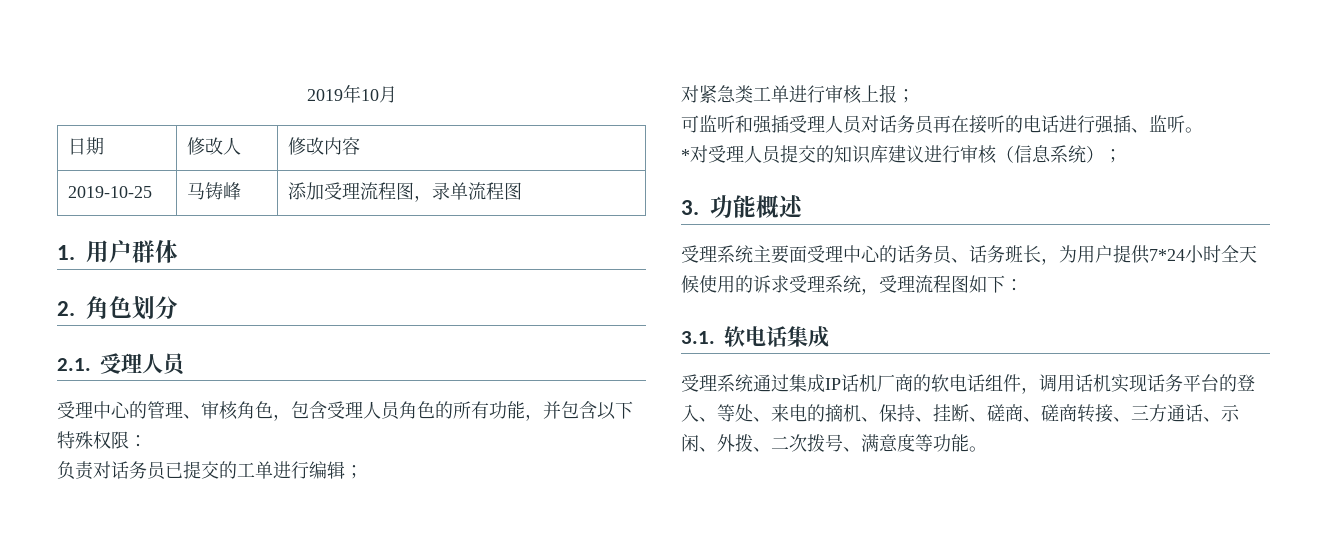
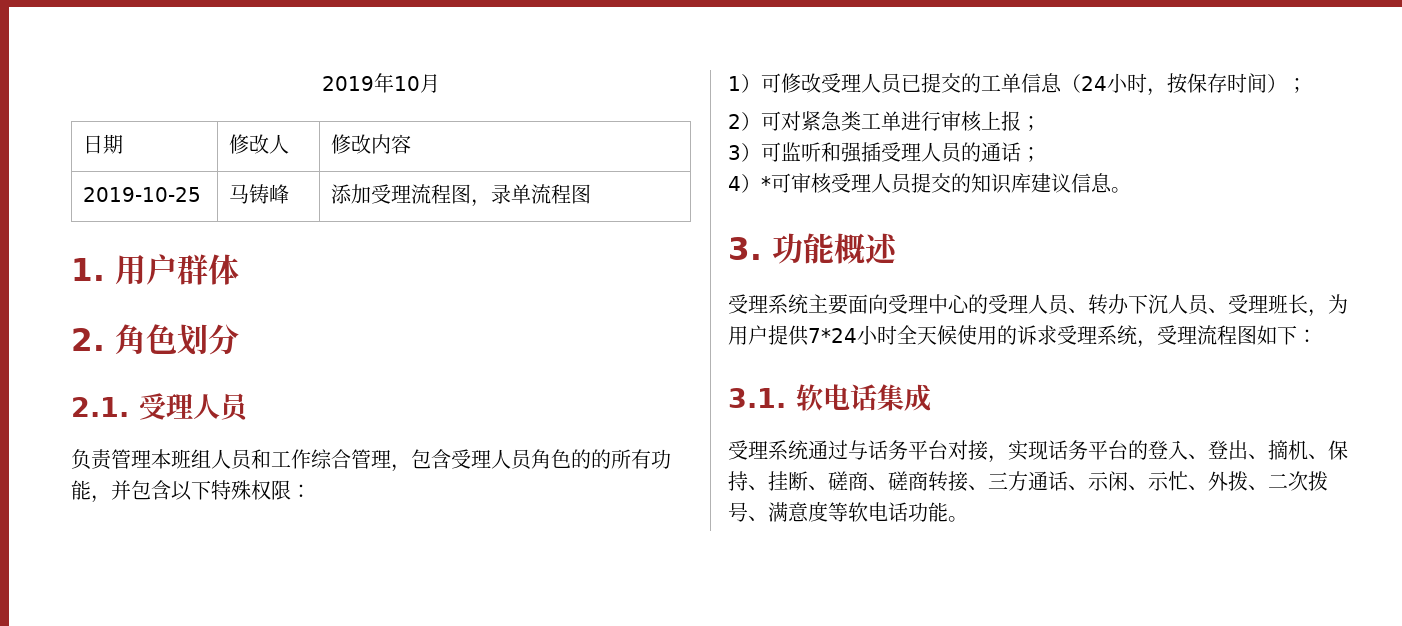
[57,401,273,420] 受理中心的管理、审核角色 -> [71,449,391,470] 负责管理本班组人员和工作综合管理
(453, 410) none -> [591,449,611,469] 的
[57,461,363,480] 负责对话务员已提交的工单进行编辑； // -> [728,73,1307,96] [728,111,781,131] 1）可修改受理人员已提交的工单信息（24小时，按保存时间）； // 2）可
(915, 96) none -> [728,143,761,162] 3）
[861,115,1203,134] [681,145,708,163] 对话务员再在接听的电话进行强插、监听。 // *对 -> [961,142,1041,162] [728,173,832,194] 的通话； // 4）*可审核
[924,145,1122,164] 进行审核（信息系统）； -> [1071,173,1131,193] 信息。
[807,245,1005,264] 受理中心的话务员、话务 -> [868,294,1268,315] 向受理中心的受理人员、转办下沉人员、受理
[789,374,1111,394] 集成IP话机厂商的软电话组件，调用话机 -> [848,440,1008,463] 与话务平台对接，
[717,404,825,422] 等处、来电的 -> [1208,440,1268,460] 登出、
(717, 449) none -> [1148,471,1208,491] 示忙、
(933, 443) none -> [848,502,908,522] 软电话

